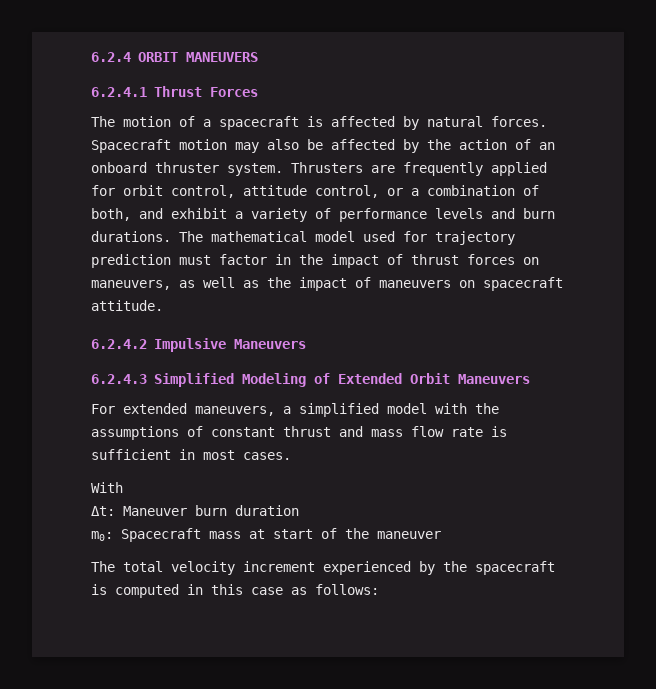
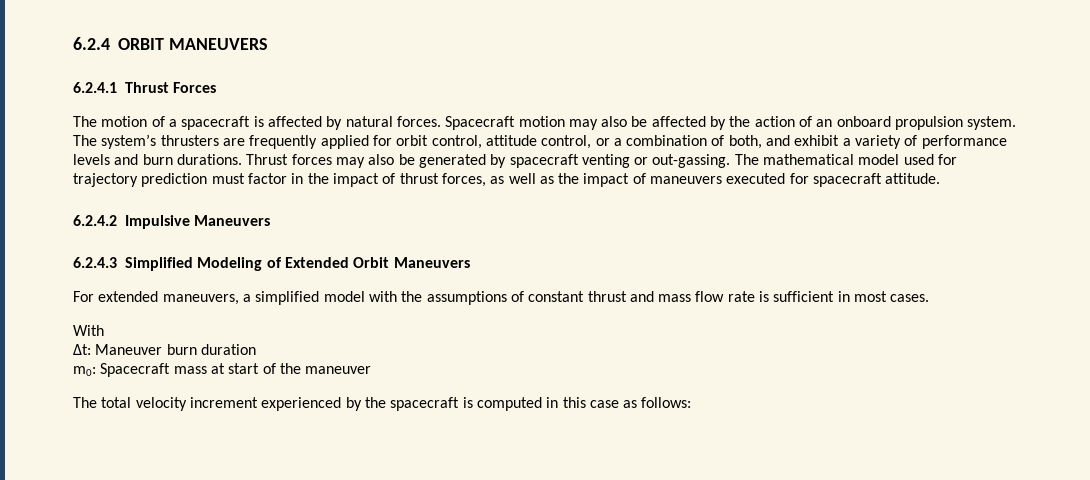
[155,162,363,176] thruster system. Thrusters -> [895,116,1017,130] [73,134,219,149] propulsion system. The system’s thrusters
(171, 236) none -> [246,154,731,168] Thrust forces may also be generated by spacecraft venting or out-gassing.
[467,254,539,265] [91,280,171,290] forces on maneuvers, -> [441,173,486,187] forces,
[459,280,475,288] on -> [726,173,809,184] executed for

